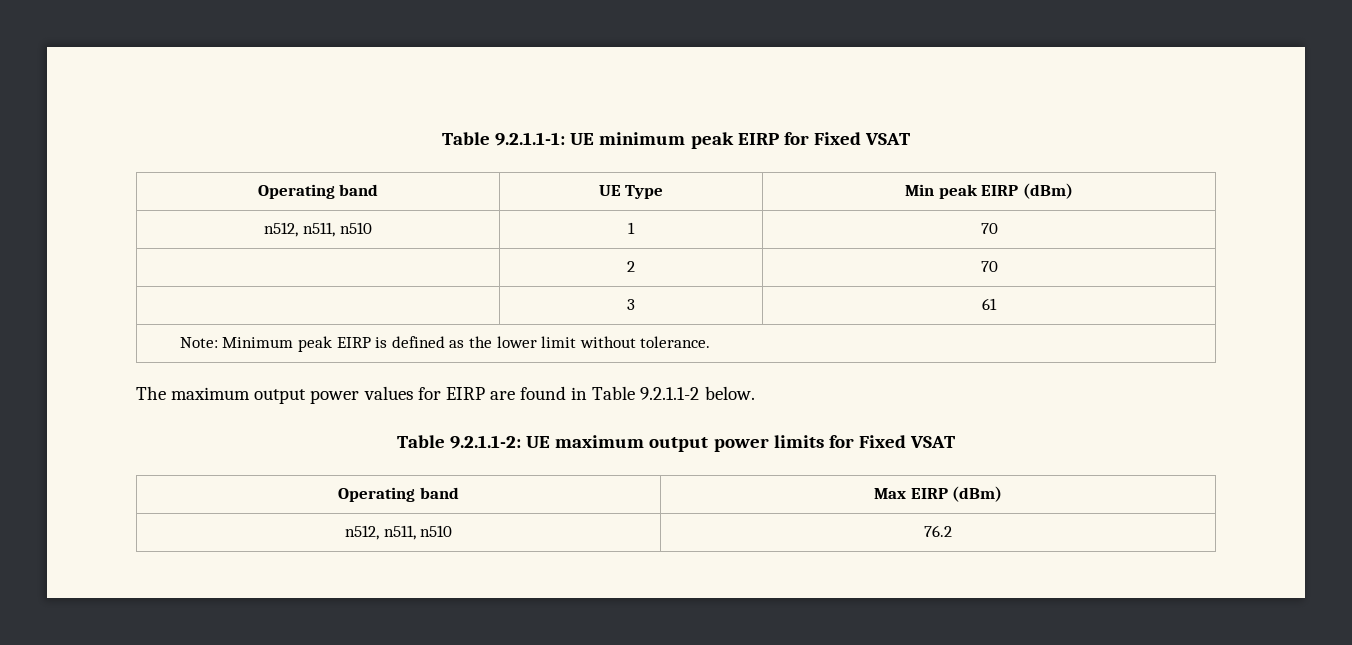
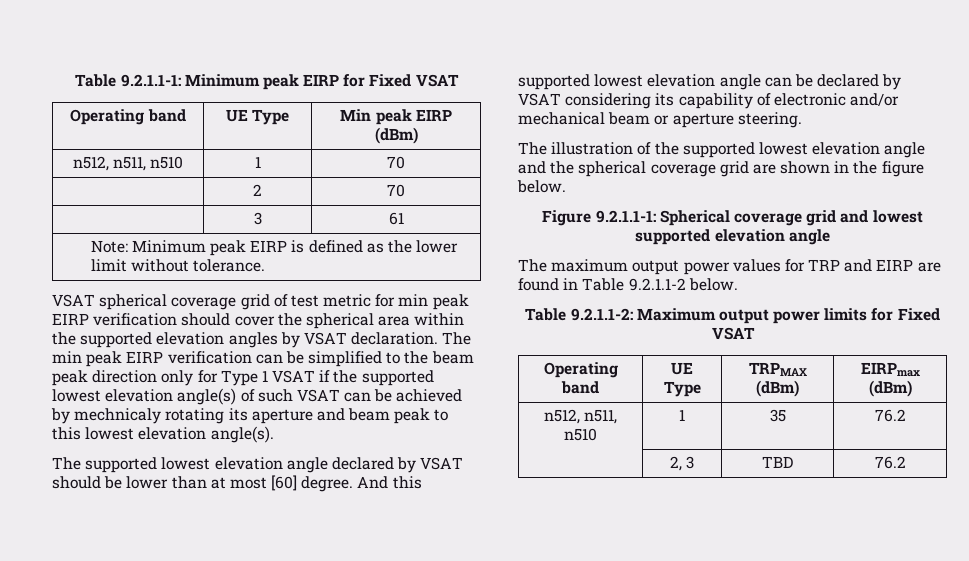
[570,132,686,145] UE minimum -> [184,74,260,87] Minimum
(711, 342) none -> [52,294,469,310] [52,313,465,329] [52,332,472,348] [52,351,474,367] [52,370,434,386] [52,388,463,405] [51,408,449,424] [52,426,274,443] [52,457,464,473] [52,475,422,492] [518,74,902,90] [518,93,900,109] [518,112,802,128] [518,142,926,158] [518,161,924,177] [517,180,566,193] [542,210,923,226] [635,229,830,245] // VSAT spherical coverage grid of test metric for min peak EIRP verification should cover the spherical area within the supported elevation angles by VSAT declaration. The min peak EIRP verification can be simplified to the beam peak direction only for Type 1 VSAT if the supported lowest elevation angle(s) of such VSAT can be achieved by mechnicaly rotating its aperture and beam peak to this lowest elevation angle(s). // The supported lowest elevation angle declared by VSAT should be lower than at most [60] degree. And this supported lowest elevation angle can be declared by VSAT considering its capability of electronic and/or mechanical beam or aperture steering. // The illustration of the supported lowest elevation angle and the spherical coverage grid are shown in the figure below. // Figure 9.2.1.1-1: Spherical coverage grid and lowest supported elevation angle
(441, 393) none -> [808,259,873,272] TRP and
[526,435,645,448] UE maximum -> [636,308,716,321] Maximum
[873,486,1003,502] [344,525,453,540] [924,525,952,537] Max EIRP (dBm) // n512, n511, n510 | 76.2 -> [671,362,693,375] [663,381,701,397] [748,362,807,376] [756,380,799,397] [860,362,920,377] [868,380,912,397] [543,409,618,424] [564,428,597,441] [679,409,685,421] [769,409,786,422] [874,409,906,422] [669,456,695,471] [762,456,793,468] [874,456,906,469] UE Type | TRPMAX (dBm) | EIRPmax (dBm) // n512, n511, n510 | 1 | 35 | 76.2 // | 2, 3 | TBD | 76.2

